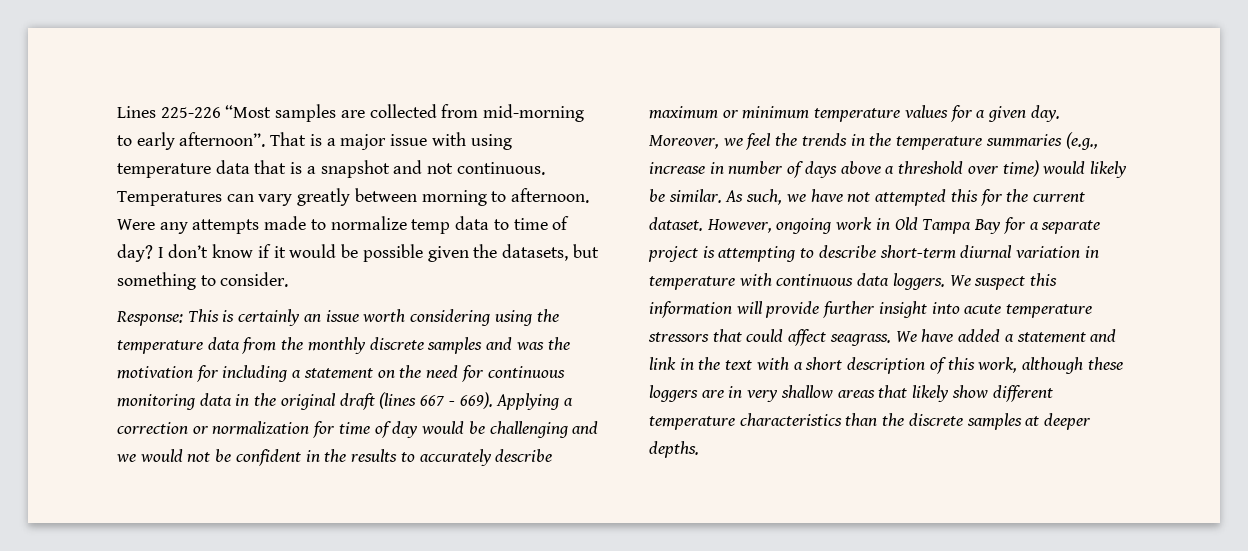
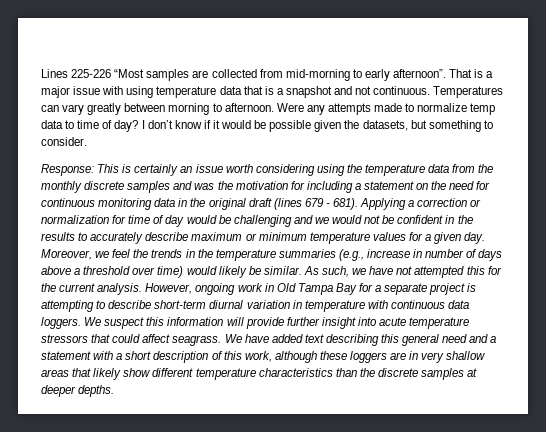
[420,392,493,409] 667 - 669). -> [304,198,359,210] 679 - 681).
[649,217,703,231] dataset. -> [97,283,143,295] analysis.
[1004,329,1117,343] [649,357,753,370] a statement and link in the text -> [304,334,497,346] [41,351,91,360] text describing this general need and a statement

